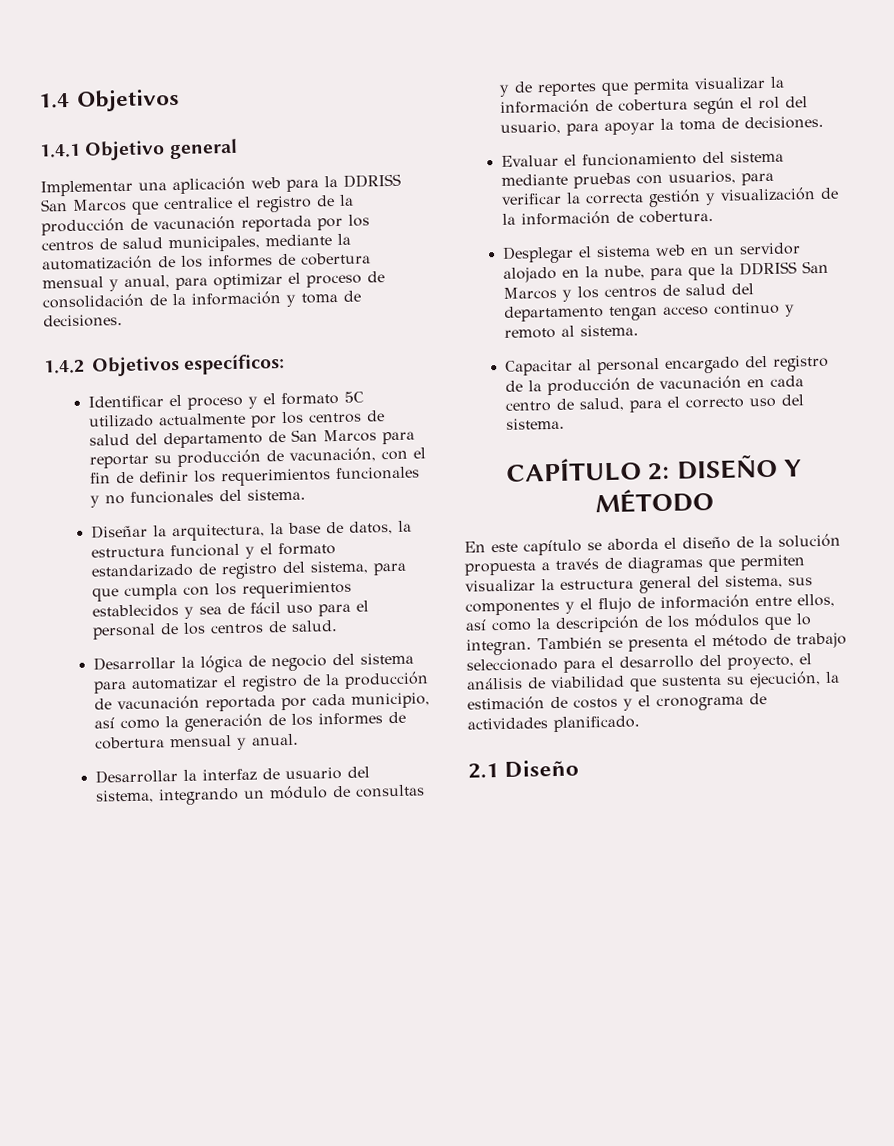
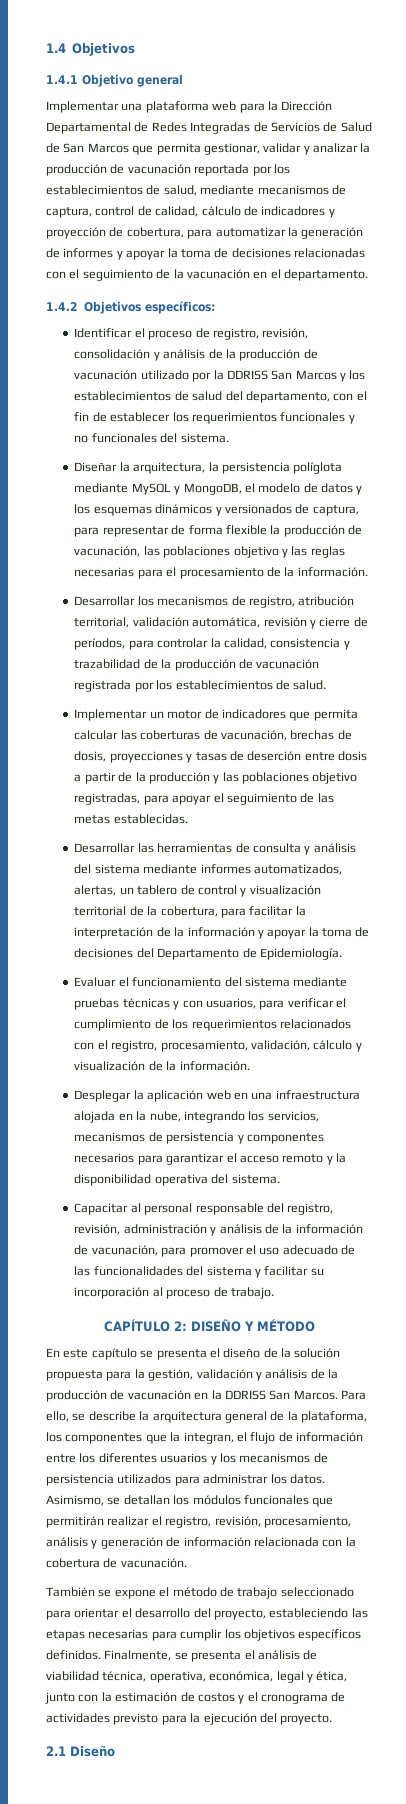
[172,176,246,195] aplicación -> [145,101,209,113] plataforma
[343,173,401,188] [40,195,335,215] DDRISS San Marcos que centralice el registro de -> [281,101,333,111] [46,122,372,134] [46,143,358,155] Dirección Departamental de Redes Integradas de Servicios de Salud de San Marcos que permita gestionar, validar y analizar
[41,233,351,253] [42,252,371,271] [42,271,385,292] [42,290,361,309] [43,314,123,328] centros de salud municipales, mediante la automatización de los informes de cobertura mensual y anual, para optimizar el proceso de consolidación de la información y toma de decisiones. -> [46,185,346,196] [46,206,335,218] [46,227,364,239] [46,248,365,260] [46,269,368,281] establecimientos de salud, mediante mecanismos de captura, control de calidad, cálculo de indicadores y proyección de cobertura, para automatizar la generación de informes y apoyar la toma de decisiones relacionadas con el seguimiento de la vacunación en el departamento.
[248,391,365,409] [88,410,386,428] [89,429,416,449] [89,447,377,469] y el formato 5C utilizado actualmente por los centros de salud del departamento de San Marcos para reportar su producción de vacunación, -> [195,328,309,340] [74,349,318,361] [74,370,366,382] [74,391,330,403] de registro, revisión, consolidación y análisis de la producción de vacunación utilizado por la DDRISS San Marcos y los establecimientos de salud del departamento,
[139,470,190,483] definir -> [110,412,171,422] establecer
[288,520,413,535] [91,542,337,559] [91,560,408,580] [92,580,353,602] [92,600,370,619] [92,620,339,640] [93,652,415,673] [93,671,430,694] [94,692,431,712] [94,711,407,732] [95,733,300,750] [95,766,371,784] [96,784,426,806] [499,76,785,97] [500,96,809,115] [500,115,825,136] base de datos, la estructura funcional y el formato estandarizado de registro del sistema, para que cumpla con los requerimientos establecidos y sea de fácil uso para el personal de los centros de salud. // Desarrollar la lógica de negocio del sistema para automatizar el registro de la producción de vacunación reportada por cada municipio, así como la generación de los informes de cobertura mensual y anual. // Desarrollar la interfaz de usuario del sistema, integrando un módulo de consultas y de reportes que permita visualizar la información de cobertura según el rol del usuario, para apoyar la toma de decisiones. -> [221,462,343,474] [74,483,363,495] [74,504,359,516] [74,525,363,537] [74,546,345,558] [74,567,368,579] [74,596,355,608] [74,617,368,629] [74,638,350,650] [74,659,320,671] [74,680,327,692] [74,709,358,721] [74,730,352,741] [74,751,368,763] [74,772,358,784] [74,793,334,805] [74,814,188,824] [74,843,356,855] [74,864,342,875] [74,885,321,897] [74,906,306,918] [74,927,370,939] [74,948,342,960] persistencia políglota mediante MySQL y MongoDB, el modelo de datos y los esquemas dinámicos y versionados de captura, para representar de forma flexible la producción de vacunación, las poblaciones objetivo y las reglas necesarias para el procesamiento de la información. // Desarrollar los mecanismos de registro, atribución territorial, validación automática, revisión y cierre de períodos, para controlar la calidad, consistencia y trazabilidad de la producción de vacunación registrada por los establecimientos de salud. // Implementar un motor de indicadores que permita calcular las coberturas de vacunación, brechas de dosis, proyecciones y tasas de deserción entre dosis a partir de la producción y las poblaciones objetivo registradas, para apoyar el seguimiento de las metas establecidas. // Desarrollar las herramientas de consulta y análisis del sistema mediante informes automatizados, alertas, un tablero de control y visualización territorial de la cobertura, para facilitar la interpretación de la información y apoyar la toma de decisiones del Departamento de Epidemiología.
(632, 180) none -> [122,998,180,1010] técnicas y
[566,187,840,208] [502,209,715,226] [502,242,802,264] [503,260,830,283] [503,283,755,302] [504,301,796,322] [504,324,640,339] [505,354,830,376] [505,375,805,396] [505,394,805,413] [506,417,566,430] la correcta gestión y visualización de la información de cobertura. // Desplegar el sistema web en un servidor alojado en la nube, para que la DDRISS San Marcos y los centros de salud del departamento tengan acceso continuo y remoto al sistema. // Capacitar al personal encargado del registro de la producción de vacunación en cada centro de salud, para el correcto uso del sistema. -> [336,998,347,1008] [74,1019,351,1031] [74,1040,362,1052] [74,1061,250,1071] [74,1090,360,1102] [74,1111,319,1123] [74,1132,324,1144] [74,1153,347,1165] [74,1174,280,1186] [74,1203,334,1215] [74,1224,363,1236] [74,1245,356,1257] [74,1266,324,1278] [74,1287,274,1299] el cumplimiento de los requerimientos relacionados con el registro, procesamiento, validación, cálculo y visualización de la información. // Desplegar la aplicación web en una infraestructura alojada en la nube, integrando los servicios, mecanismos de persistencia y componentes necesarios para garantizar el acceso remoto y la disponibilidad operativa del sistema. // Capacitar al personal responsable del registro, revisión, administración y análisis de la información de vacunación, para promover el uso adecuado de las funcionalidades del sistema y facilitar su incorporación al proceso de trabajo.
[607,538,659,551] aborda -> [156,1349,207,1360] presenta
[541,554,805,574] [465,574,813,594] [465,600,575,616] a través de diagramas que permiten visualizar la estructura general del sistema, sus componentes y -> [106,1369,338,1381] [46,1390,366,1402] [46,1411,367,1423] [46,1432,234,1444] para la gestión, validación y análisis de la producción de vacunación en la DDRISS San Marcos. Para ello, se describe la arquitectura general de la plataforma, los componentes que la integran,
[797,593,835,608] [465,613,812,633] [466,638,532,656] ellos, así como la descripción de los módulos que lo integran. -> [79,1453,328,1465] [46,1474,325,1486] [46,1495,334,1507] [46,1516,351,1528] [46,1537,356,1549] [46,1558,187,1568] los diferentes usuarios y los mecanismos de persistencia utilizados para administrar los datos. Asimismo, se detallan los módulos funcionales que permitirán realizar el registro, revisión, procesamiento, análisis y generación de información relacionada con la cobertura de vacunación. //
[627,637,689,652] presenta -> [114,1589,156,1599] expone
(596, 666) none -> [74,1608,120,1618] orientar
[799,653,812,665] [466,671,821,692] el análisis de viabilidad que sustenta su ejecución, -> [269,1608,368,1618] [46,1629,362,1641] [46,1650,318,1662] [46,1671,348,1683] [45,1692,99,1704] estableciendo las etapas necesarias para cumplir los objetivos específicos definidos. Finalmente, se presenta el análisis de viabilidad técnica, operativa, económica, legal y ética, junto con
[553,715,640,733] planificado. -> [113,1713,333,1725] previsto para la ejecución del proyecto.

